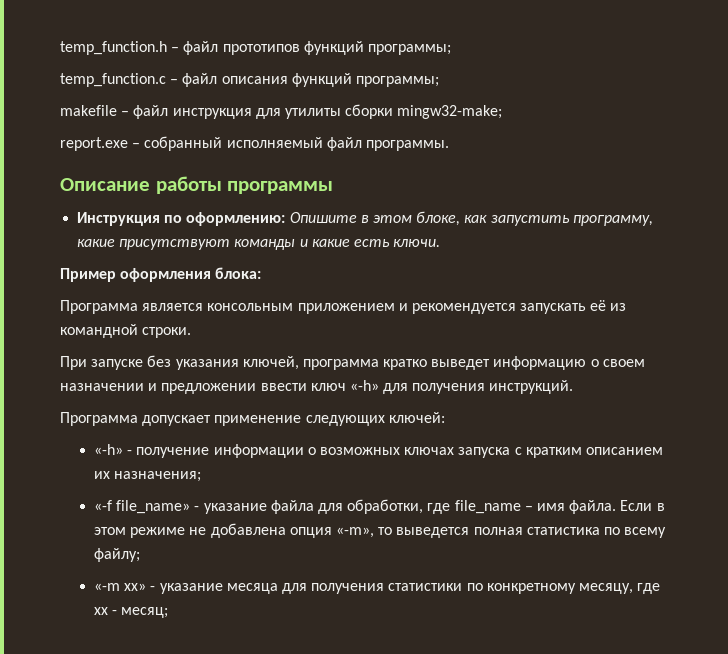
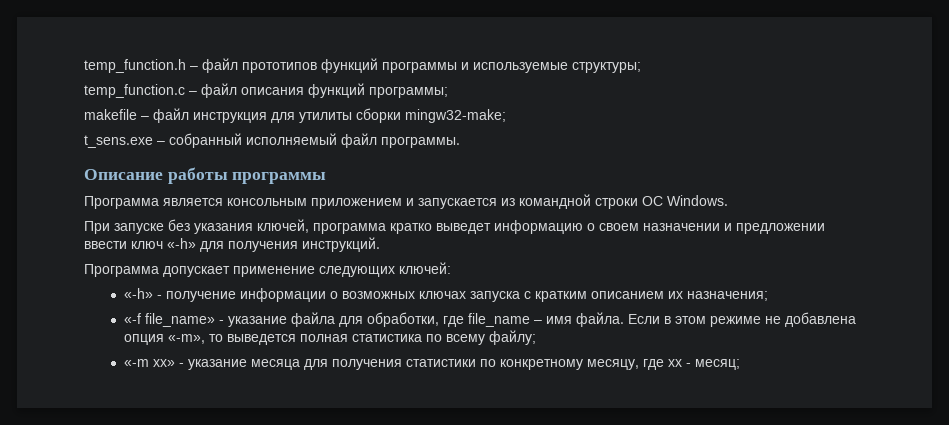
[367,44,451,55] программы; -> [382,62,641,73] программы и используемые структуры;
[60,137,128,151] report.exe -> [84,135,153,148] t_sens.exe
[77,211,653,226] [77,239,441,250] [60,267,262,282] // Инструкция по оформлению: Опишите в этом блоке, как запустить программу, какие присутствуют команды и какие есть ключи. // Пример оформления блока: -> (327, 178) none
[411,300,627,314] [60,324,192,338] рекомендуется запускать её из командной строки. -> [418,194,728,209] запускается из командной строки ОС Windows.

